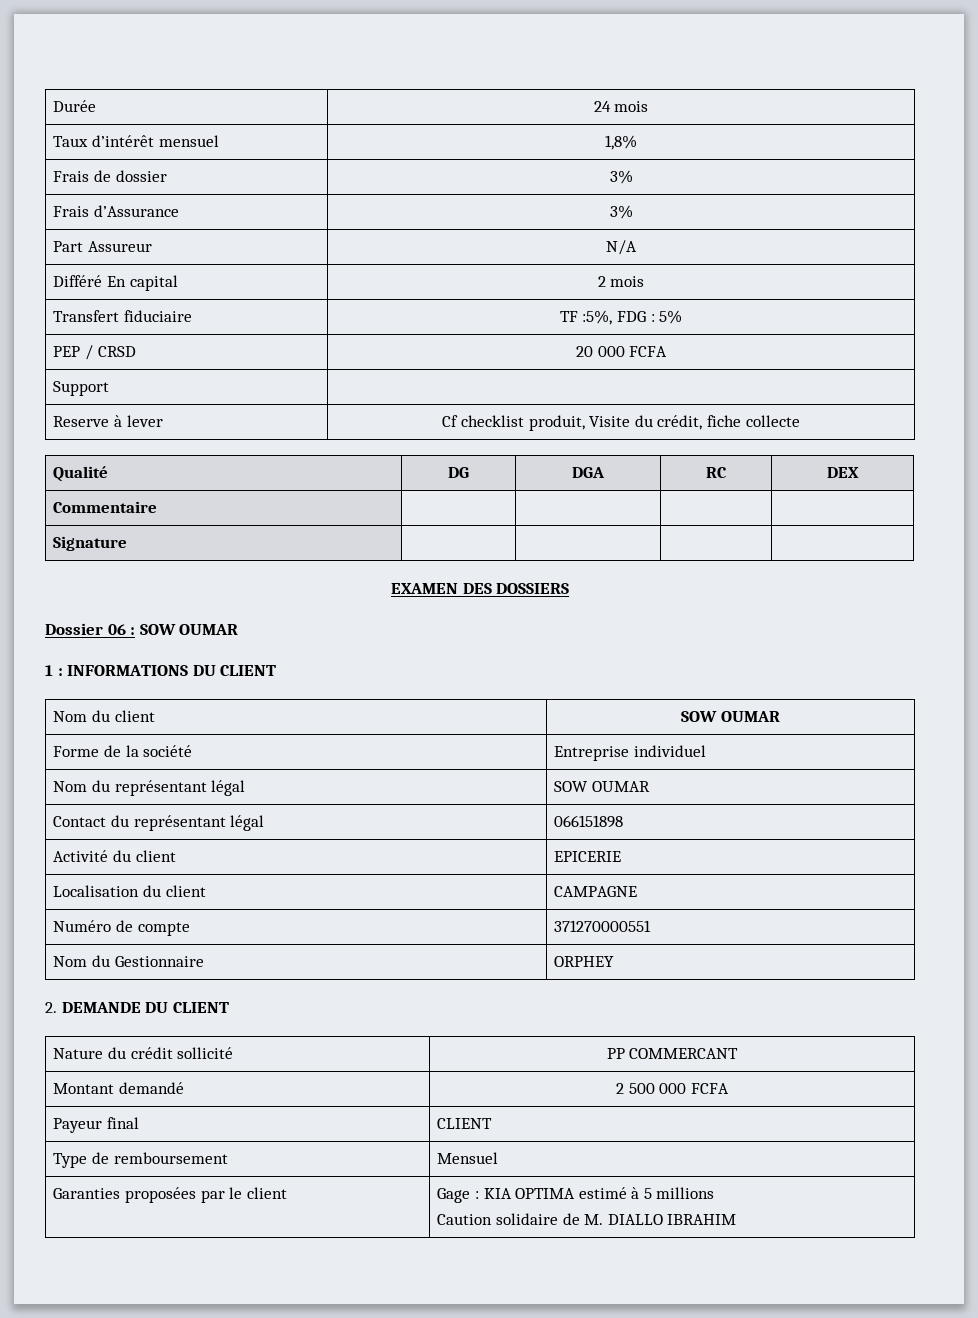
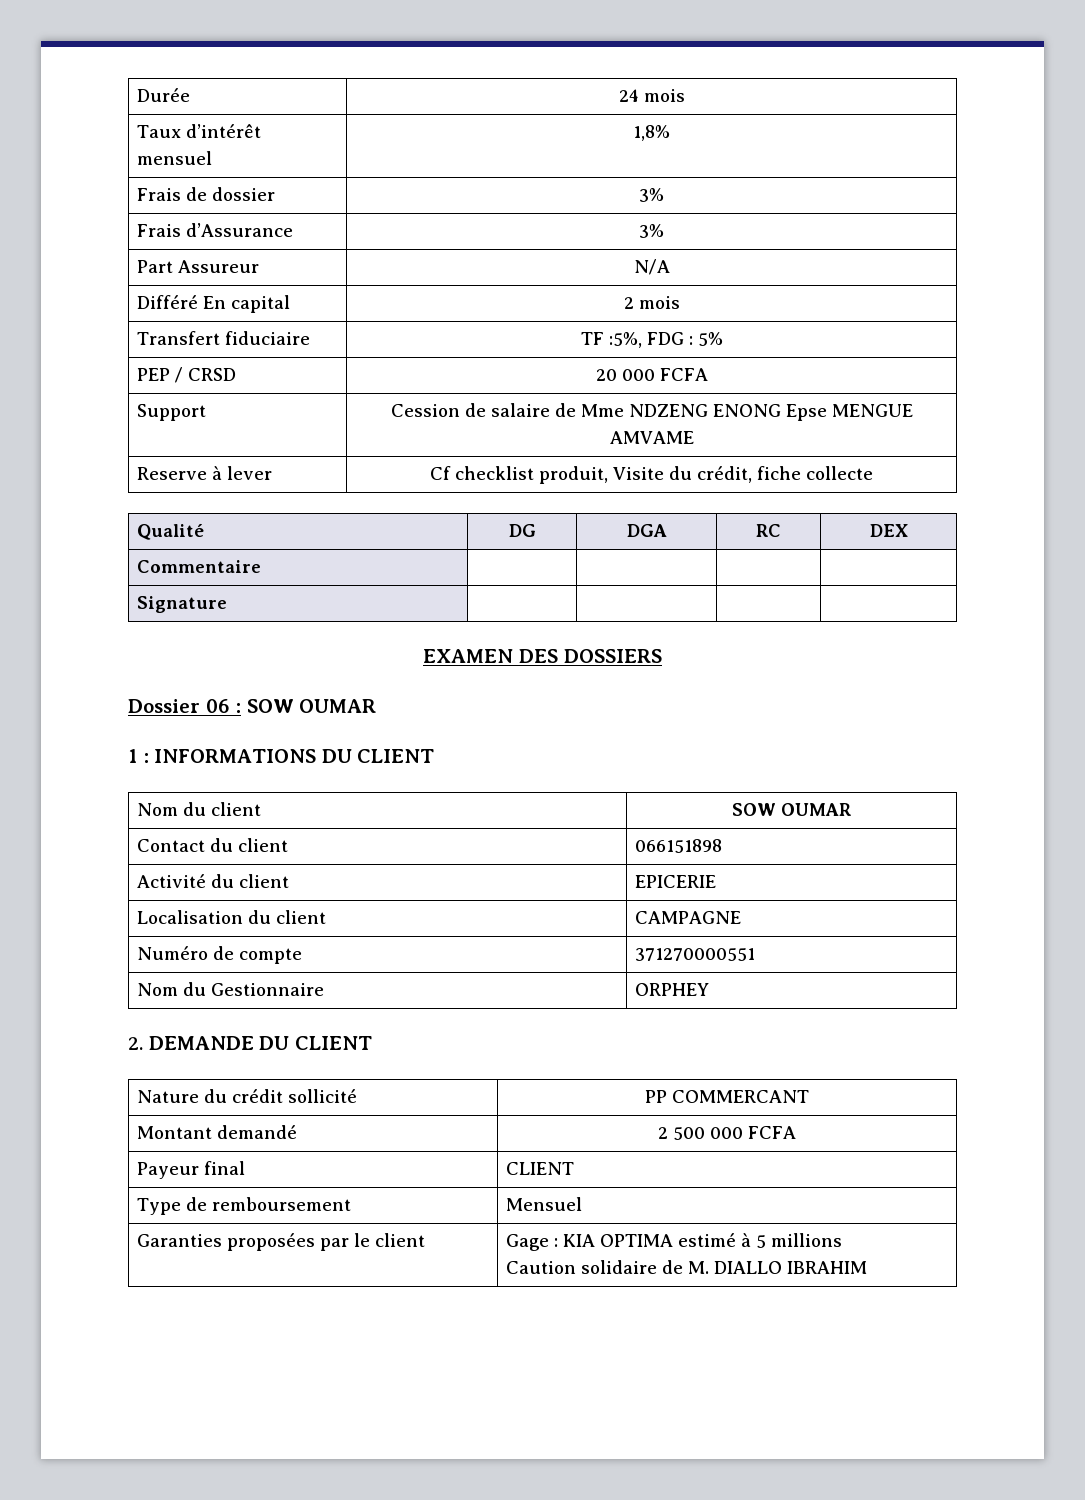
(110, 388) none -> [390,403,913,421] [609,431,694,444] Cession de salaire de Mme NDZENG ENONG Epse MENGUE AMVAME
[53,745,193,757] [554,745,706,761] [53,780,246,796] [554,781,650,792] // Forme de la société | Entreprise individuel // Nom du représentant légal | SOW OUMAR -> (852, 809) none
[133,815,265,831] représentant légal -> [237,838,288,852] client

